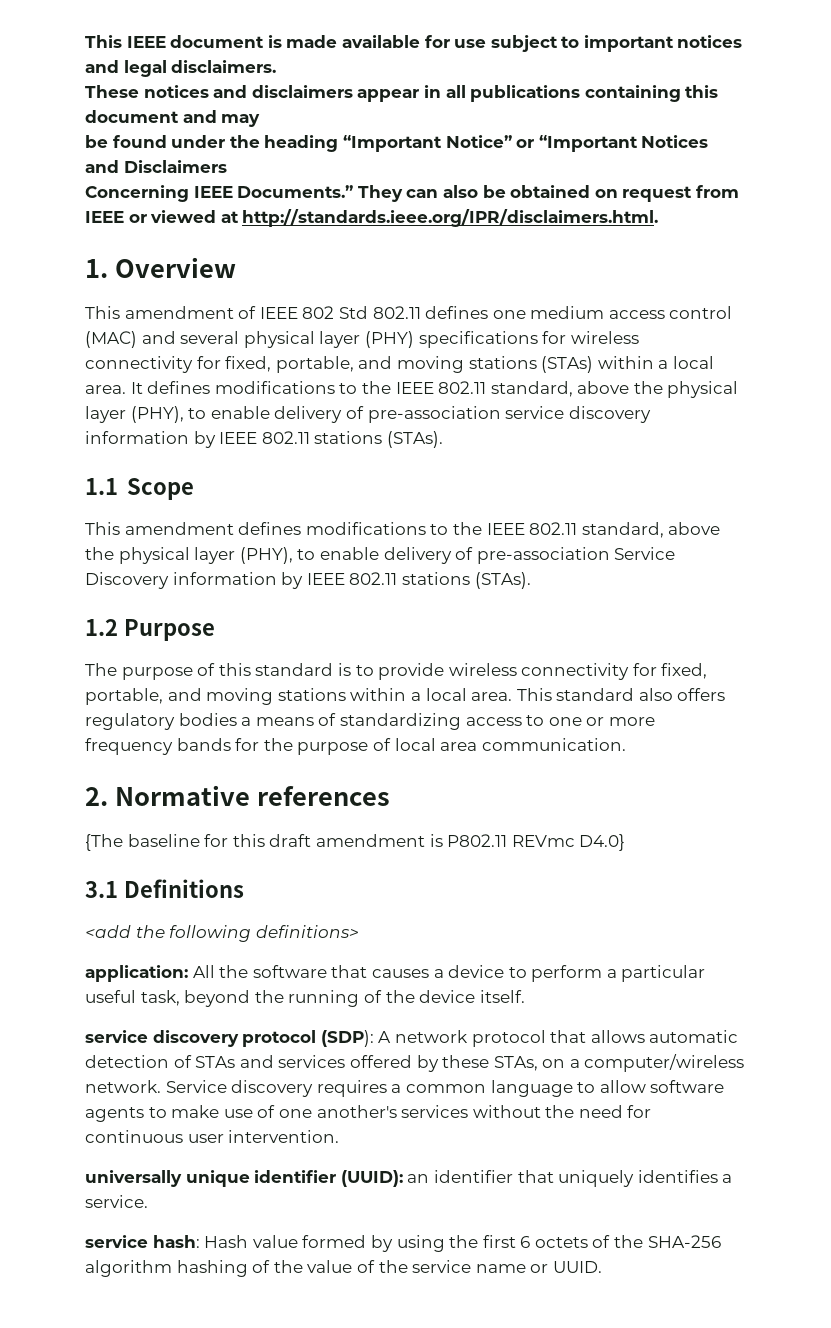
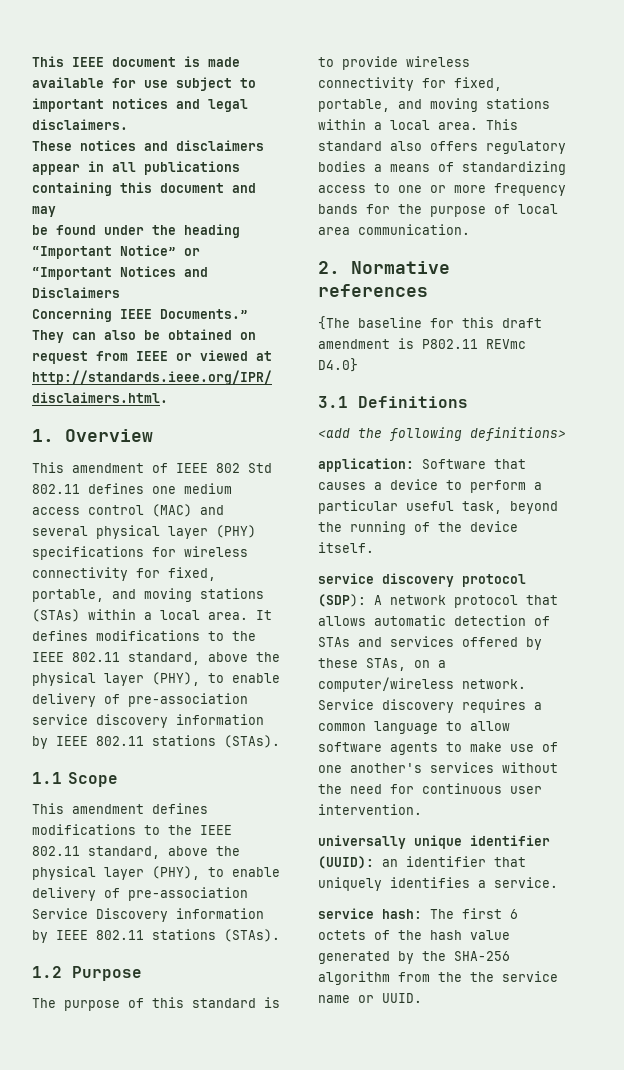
[192,965,327,978] All the software -> [422,459,486,469] Software
[204,1235,479,1252] Hash value formed by using the -> [430,909,454,919] The
[647,1235,721,1248] [85,1260,375,1277] SHA-256 algorithm hashing of the value of -> [430,930,510,940] [318,951,510,964] [318,971,462,985] hash value generated by the SHA-256 algorithm from the

